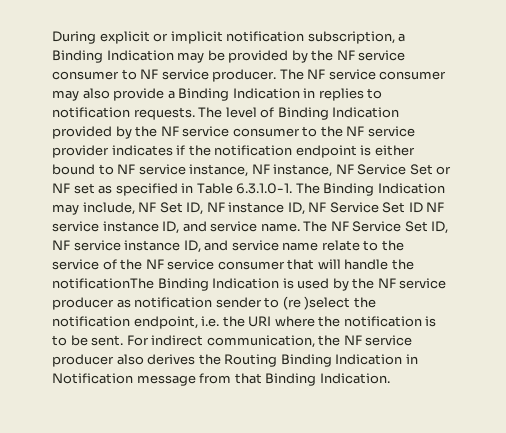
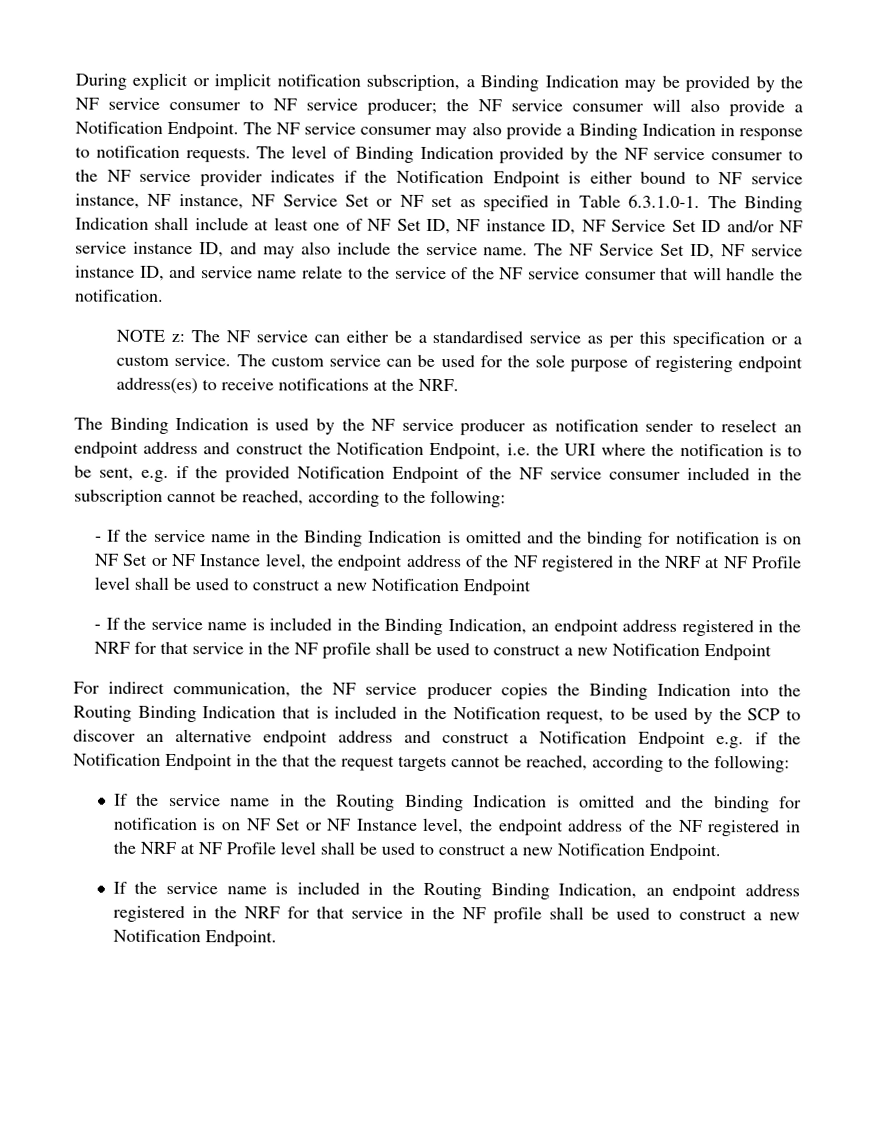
[212,69,277,82] producer. -> [367,98,803,117] [75,121,240,139] producer; the NF service consumer will also provide a Notification Endpoint.
[318,88,364,101] replies -> [739,128,804,141] response
[214,145,357,158] notification endpoint -> [396,170,561,188] Notification Endpoint
[52,202,135,215] may include, -> [154,216,363,231] shall include at least one of
[426,202,445,212] [52,221,207,234] NF service instance ID, and -> [726,220,804,233] [75,241,420,259] and/or NF service instance ID, and may also include the
[52,278,154,289] notificationThe -> [75,289,164,302] [116,329,802,349] [116,353,804,373] [116,377,460,395] [74,417,103,430] notification. // NOTE z: The NF service can either be a standardised service as per this specification or a custom service. The custom service can be used for the sole purpose of registering endpoint address(es) to receive notifications at the NRF. // The
[282,296,376,310] [52,316,198,329] (re )select the notification endpoint, -> [721,419,803,433] [74,441,502,460] reselect an endpoint address and construct the Notification Endpoint,
[91,335,124,346] sent. -> [99,465,802,484] [74,489,506,508] [95,529,803,548] [94,553,803,572] [94,576,532,596] [94,617,801,637] [94,641,773,661] sent, e.g. if the provided Notification Endpoint of the NF service consumer included in the subscription cannot be reached, according to the following: // - If the service name in the Binding Indication is omitted and the binding for notification is on NF Set or NF Instance level, the endpoint address of the NF registered in the NRF at NF Profile level shall be used to construct a new Notification Endpoint // - If the service name is included in the Binding Indication, an endpoint address registered in the NRF for that service in the NF profile shall be used to construct a new Notification Endpoint //
[116,354,418,367] [52,373,390,386] also derives the Routing Binding Indication in Notification message from that Binding Indication. -> [500,683,801,700] [73,705,801,725] [73,728,801,749] [73,753,790,773] [113,793,802,813] [112,817,802,837] [112,841,721,861] [112,881,800,901] [112,905,800,924] [112,929,277,947] copies the Binding Indication into the Routing Binding Indication that is included in the Notification request, to be used by the SCP to discover an alternative endpoint address and construct a Notification Endpoint e.g. if the Notification Endpoint in the that the request targets cannot be reached, according to the following: // If the service name in the Routing Binding Indication is omitted and the binding for notification is on NF Set or NF Instance level, the endpoint address of the NF registered in the NRF at NF Profile level shall be used to construct a new Notification Endpoint. // If the service name is included in the Routing Binding Indication, an endpoint address registered in the NRF for that service in the NF profile shall be used to construct a new Notification Endpoint.

